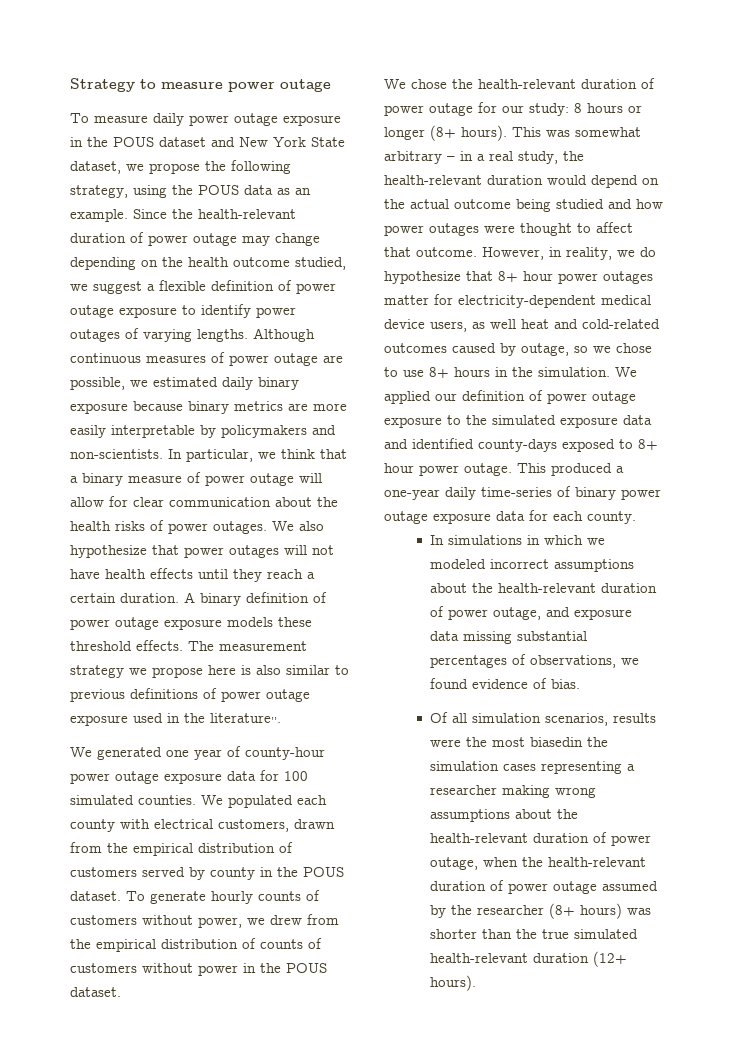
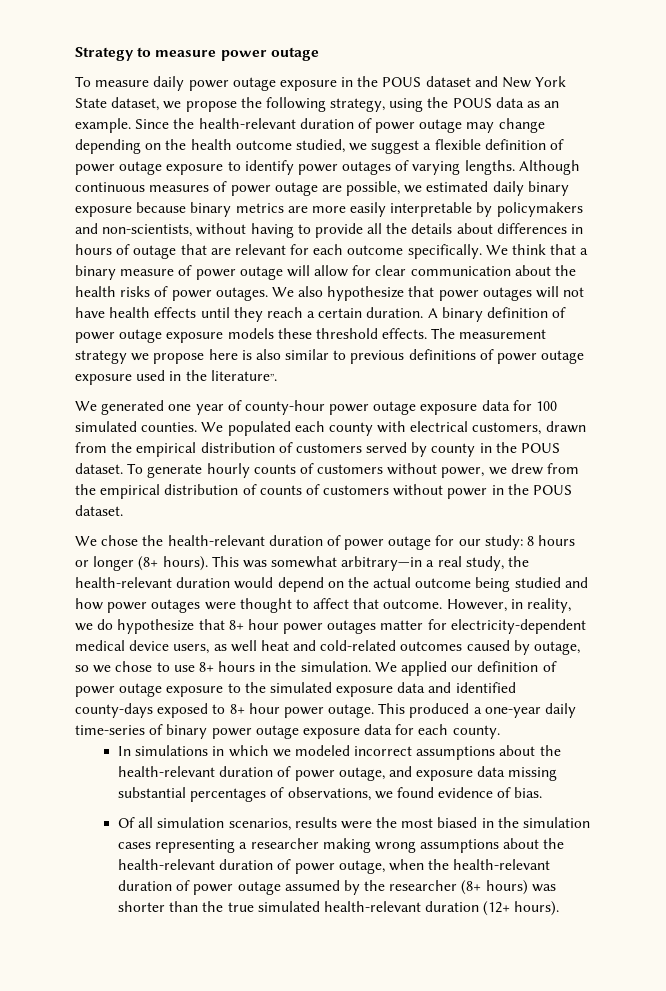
[70,449,276,462] non-scientists. In particular, we -> [102,223,584,238] [75,244,508,259] non-scientists, without having to provide all the details about differences in hours of outage that are relevant for each outcome specifically. We
[384,151,473,164] arbitrary – in -> [341,556,423,571] arbitrary—in
[530,737,584,747] biasedin -> [437,817,494,828] biased in

